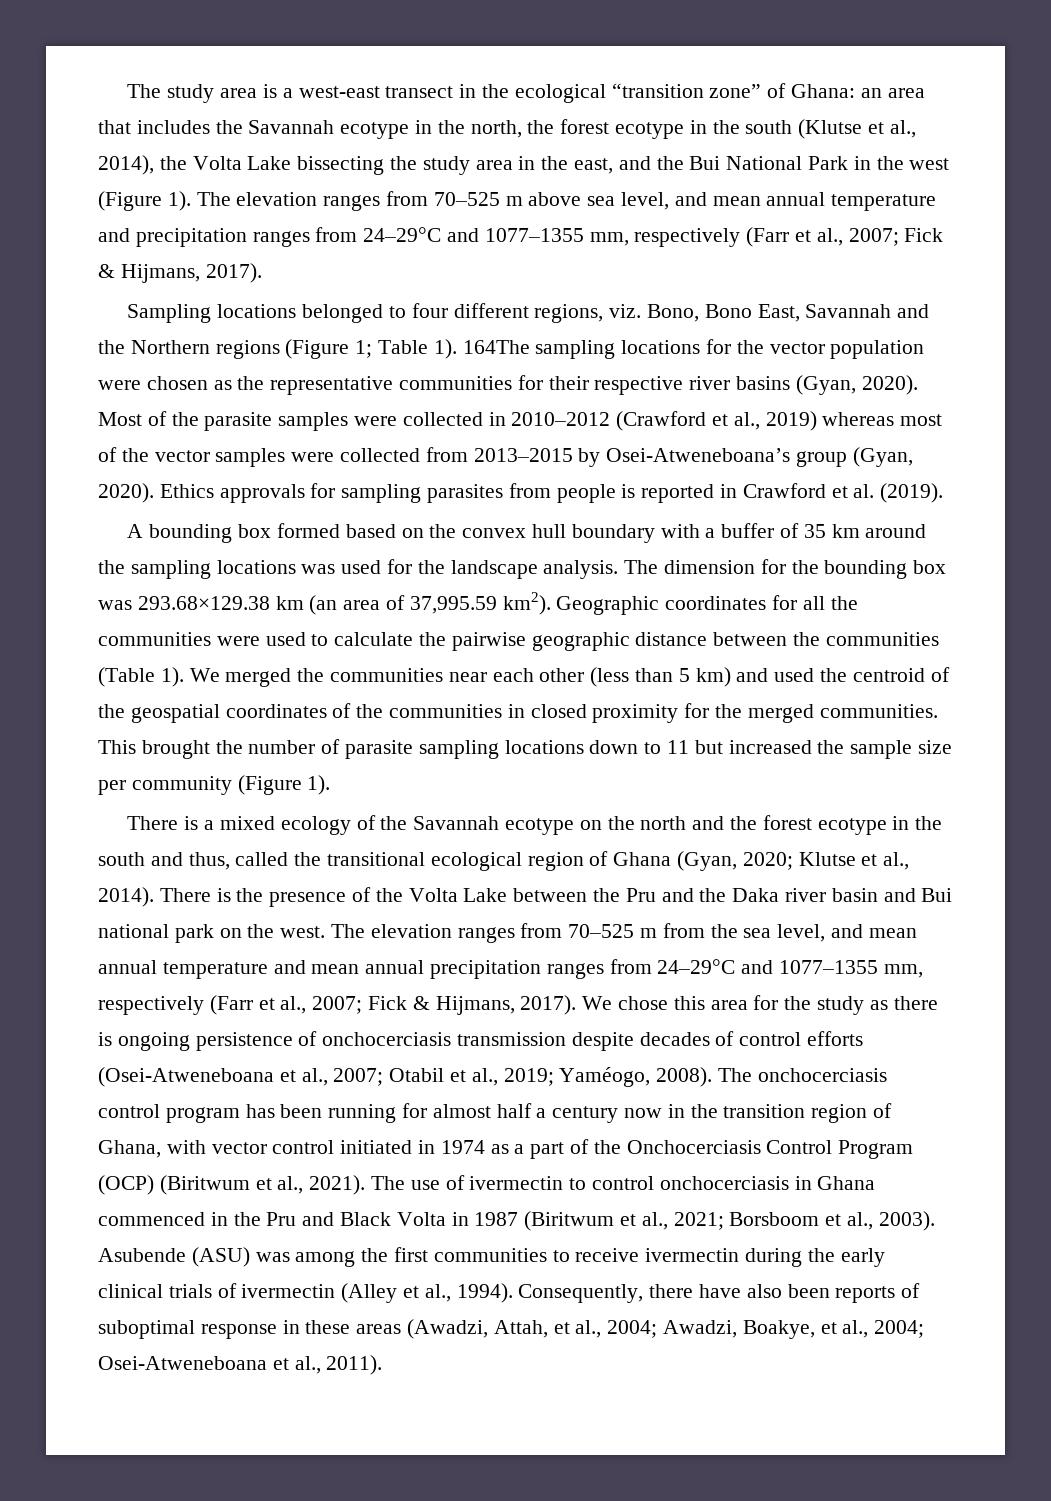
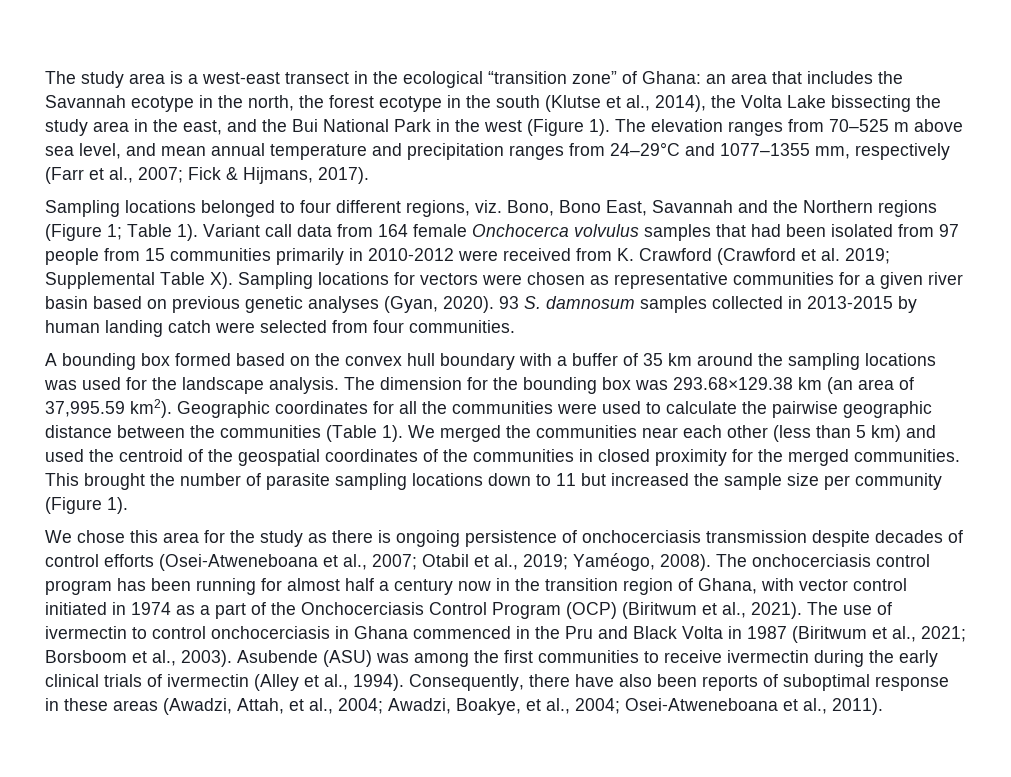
[462,339,925,359] 164The sampling locations for the vector population -> [203,224,959,241] [45,248,890,265] [45,272,478,289] Variant call data from 164 female Onchocerca volvulus samples that had been isolated from 97 people from 15 communities primarily in 2010-2012 were received from K. Crawford (Crawford et al. 2019; Supplemental Table X). Sampling locations for vectors
[237,376,265,390] the -> (609, 280) none
[548,375,918,395] [98,411,943,431] [98,447,913,467] [98,483,944,503] their respective river basins (Gyan, 2020). Most of the parasite samples were collected in 2010–2012 (Crawford et al., 2019) whereas most of the vector samples were collected from 2013–2015 by Osei-Atweneboana’s group (Gyan, 2020). Ethics approvals for sampling parasites from people is reported in Crawford et al. (2019). -> [865,272,963,289] [45,296,917,313] [45,320,515,337] a given river basin based on previous genetic analyses (Gyan, 2020). 93 S. damnosum samples collected in 2013-2015 by human landing catch were selected from four communities.
[127,815,943,835] [98,851,910,871] [98,887,953,907] [98,923,917,943] [98,959,923,979] [98,995,577,1015] There is a mixed ecology of the Savannah ecotype on the north and the forest ecotype in the south and thus, called the transitional ecological region of Ghana (Gyan, 2020; Klutse et al., 2014). There is the presence of the Volta Lake between the Pru and the Daka river basin and Bui national park on the west. The elevation ranges from 70–525 m from the sea level, and mean annual temperature and mean annual precipitation ranges from 24–29°C and 1077–1355 mm, respectively (Farr et al., 2007; Fick & Hijmans, 2017). -> (128, 505) none

